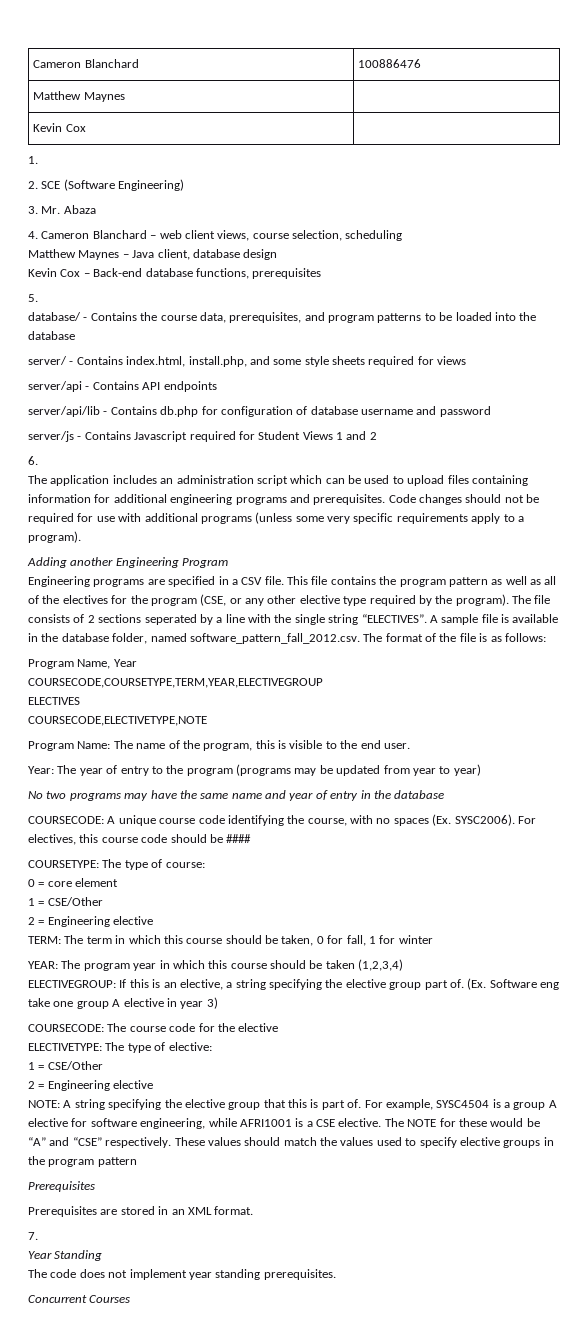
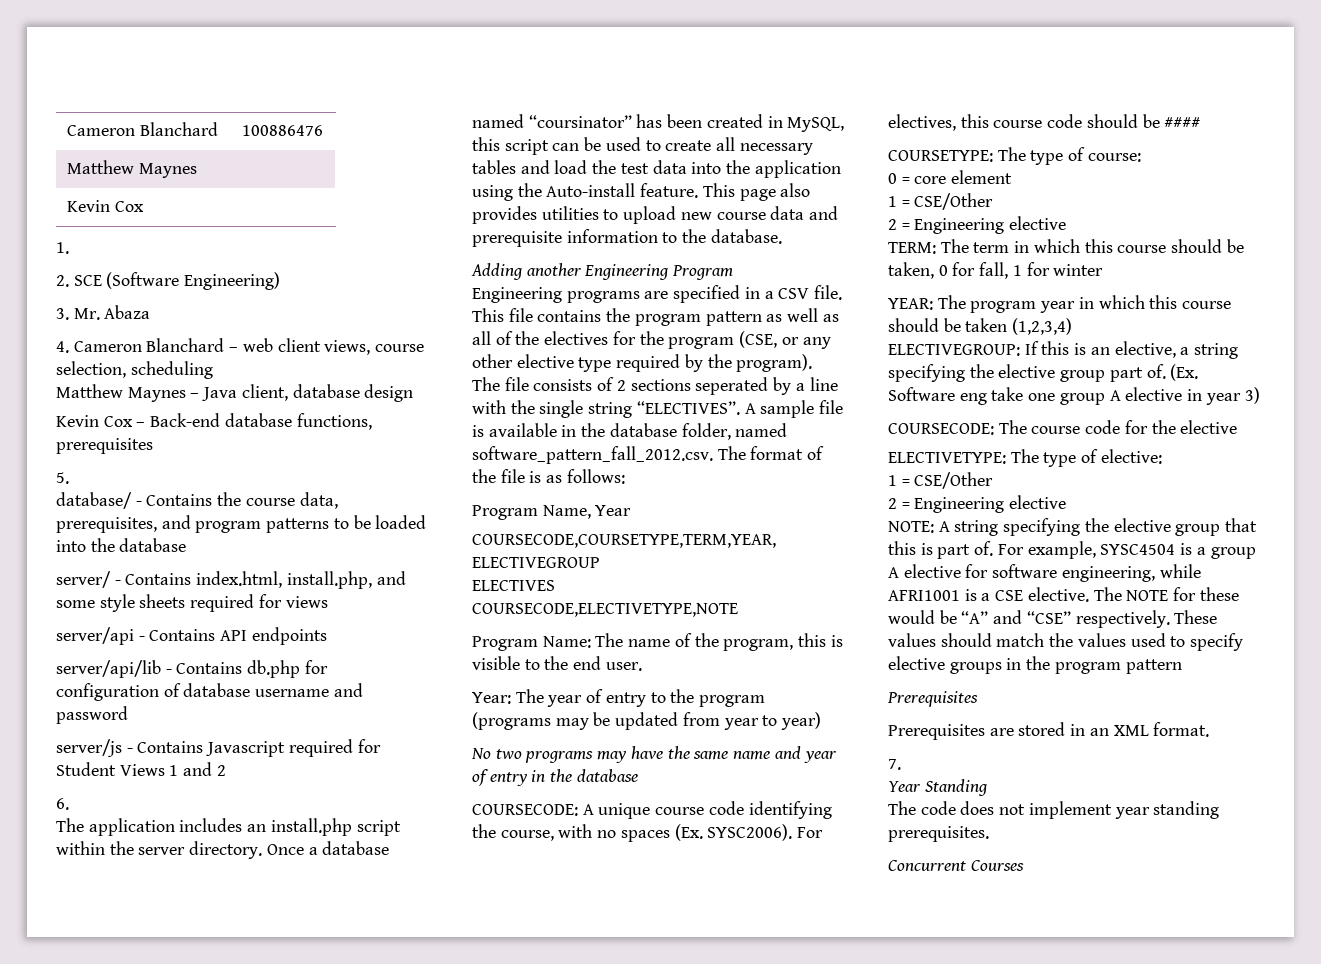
[176,475,528,486] [28,494,540,505] [28,512,524,524] [28,531,81,543] administration script which can be used to upload files containing information for additional engineering programs and prerequisites. Code changes should not be required for use with additional programs (unless some very specific requirements apply to a program). -> [270,818,401,836] [56,841,390,859] [472,114,845,132] [472,137,813,155] [472,160,841,178] [472,183,811,201] [472,206,839,224] [472,229,782,247] install.php script within the server directory. Once a database named “coursinator” has been created in MySQL, this script can be used to create all necessary tables and load the test data into the application using the Auto-install feature. This page also provides utilities to upload new course data and prerequisite information to the database.

